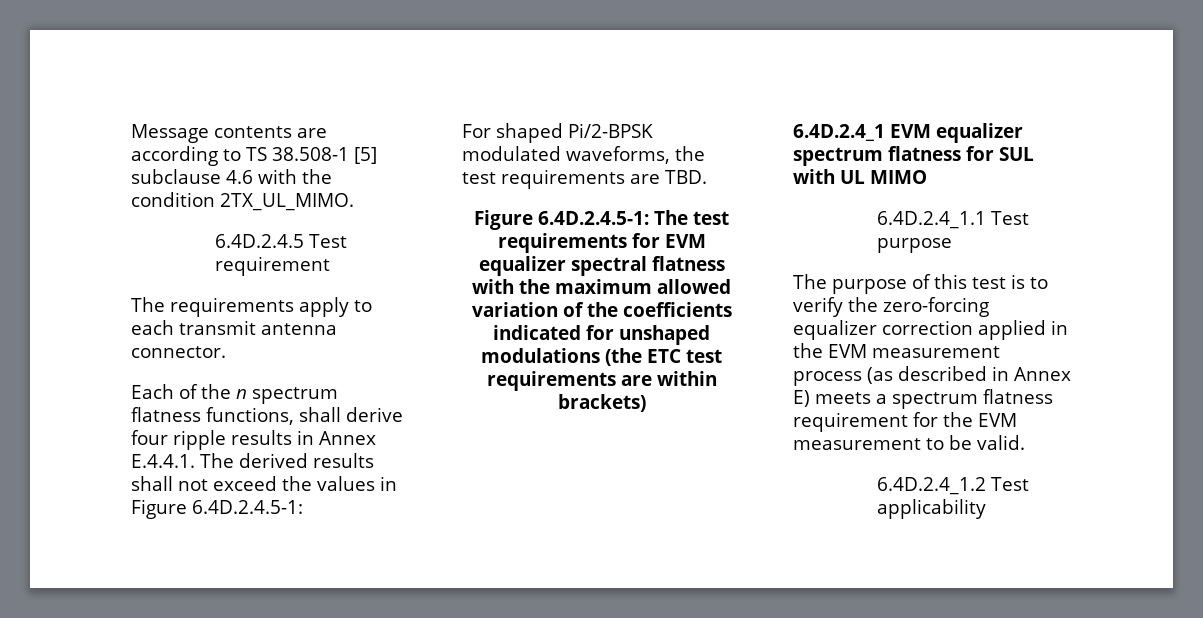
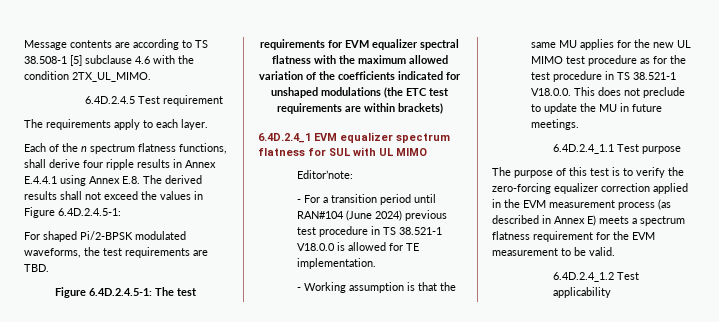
[179,320,337,335] [131,346,226,358] transmit antenna connector. -> [181,119,208,130] layer.
[131,454,195,468] E.4.4.1. -> [24,175,140,186] E.4.4.1 using Annex E.8.
(927, 177) none -> [296,170,353,179] [296,194,436,205] [296,210,447,221] [296,226,442,237] [296,242,419,251] [296,258,376,269] [296,282,456,293] [530,39,691,50] [530,55,686,66] [530,71,676,82] [530,87,685,98] [530,103,662,114] [530,119,579,130] // Editor’note: // - For a transition period until RAN#104 (June 2024) previous test procedure in TS 38.521-1 V18.0.0 is allowed for TE implementation. // - Working assumption is that the same MU applies for the new UL MIMO test procedure as for the test procedure in TS 38.521-1 V18.0.0. This does not preclude to update the MU in future meetings.

